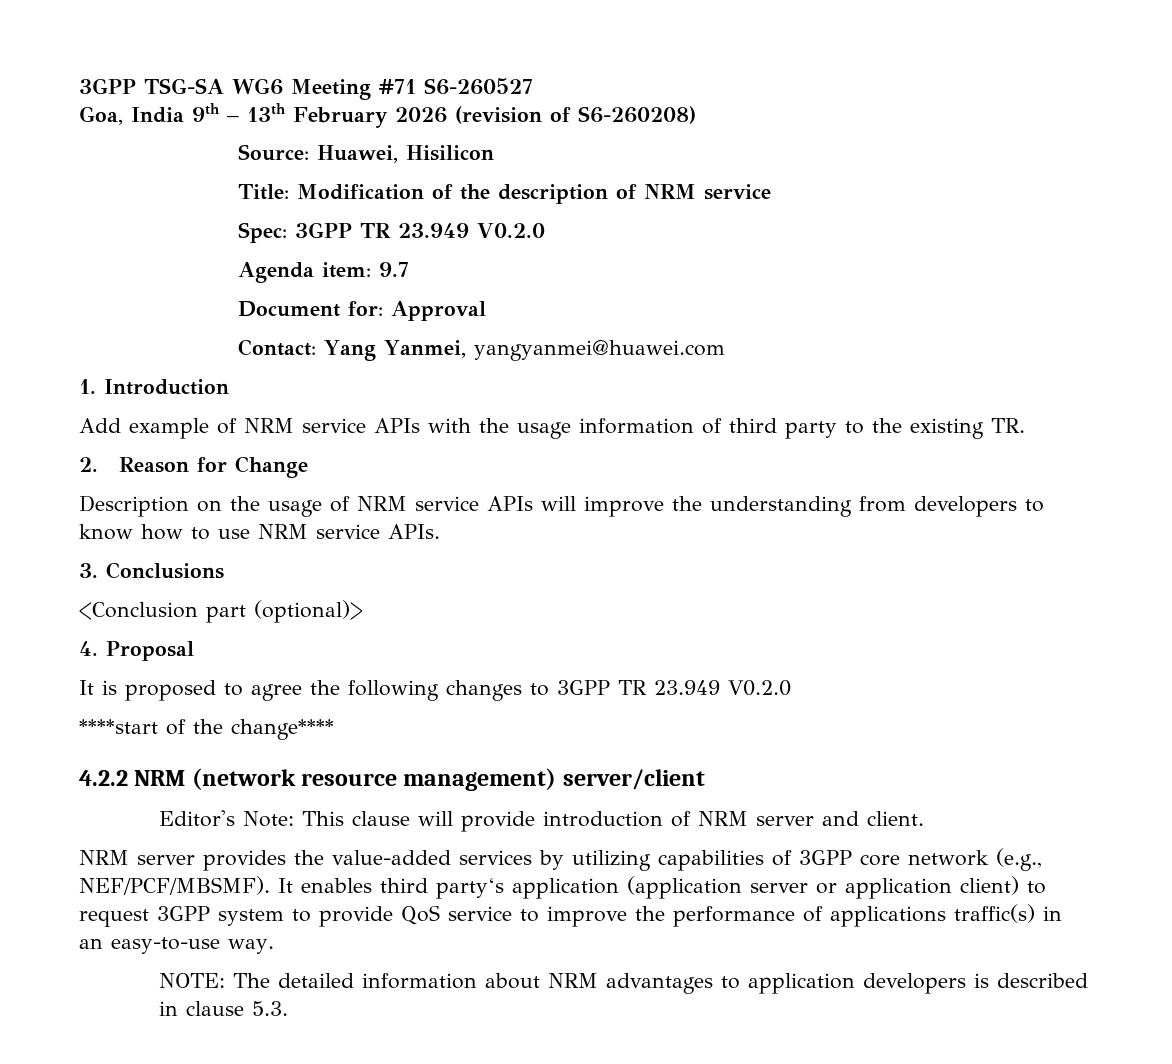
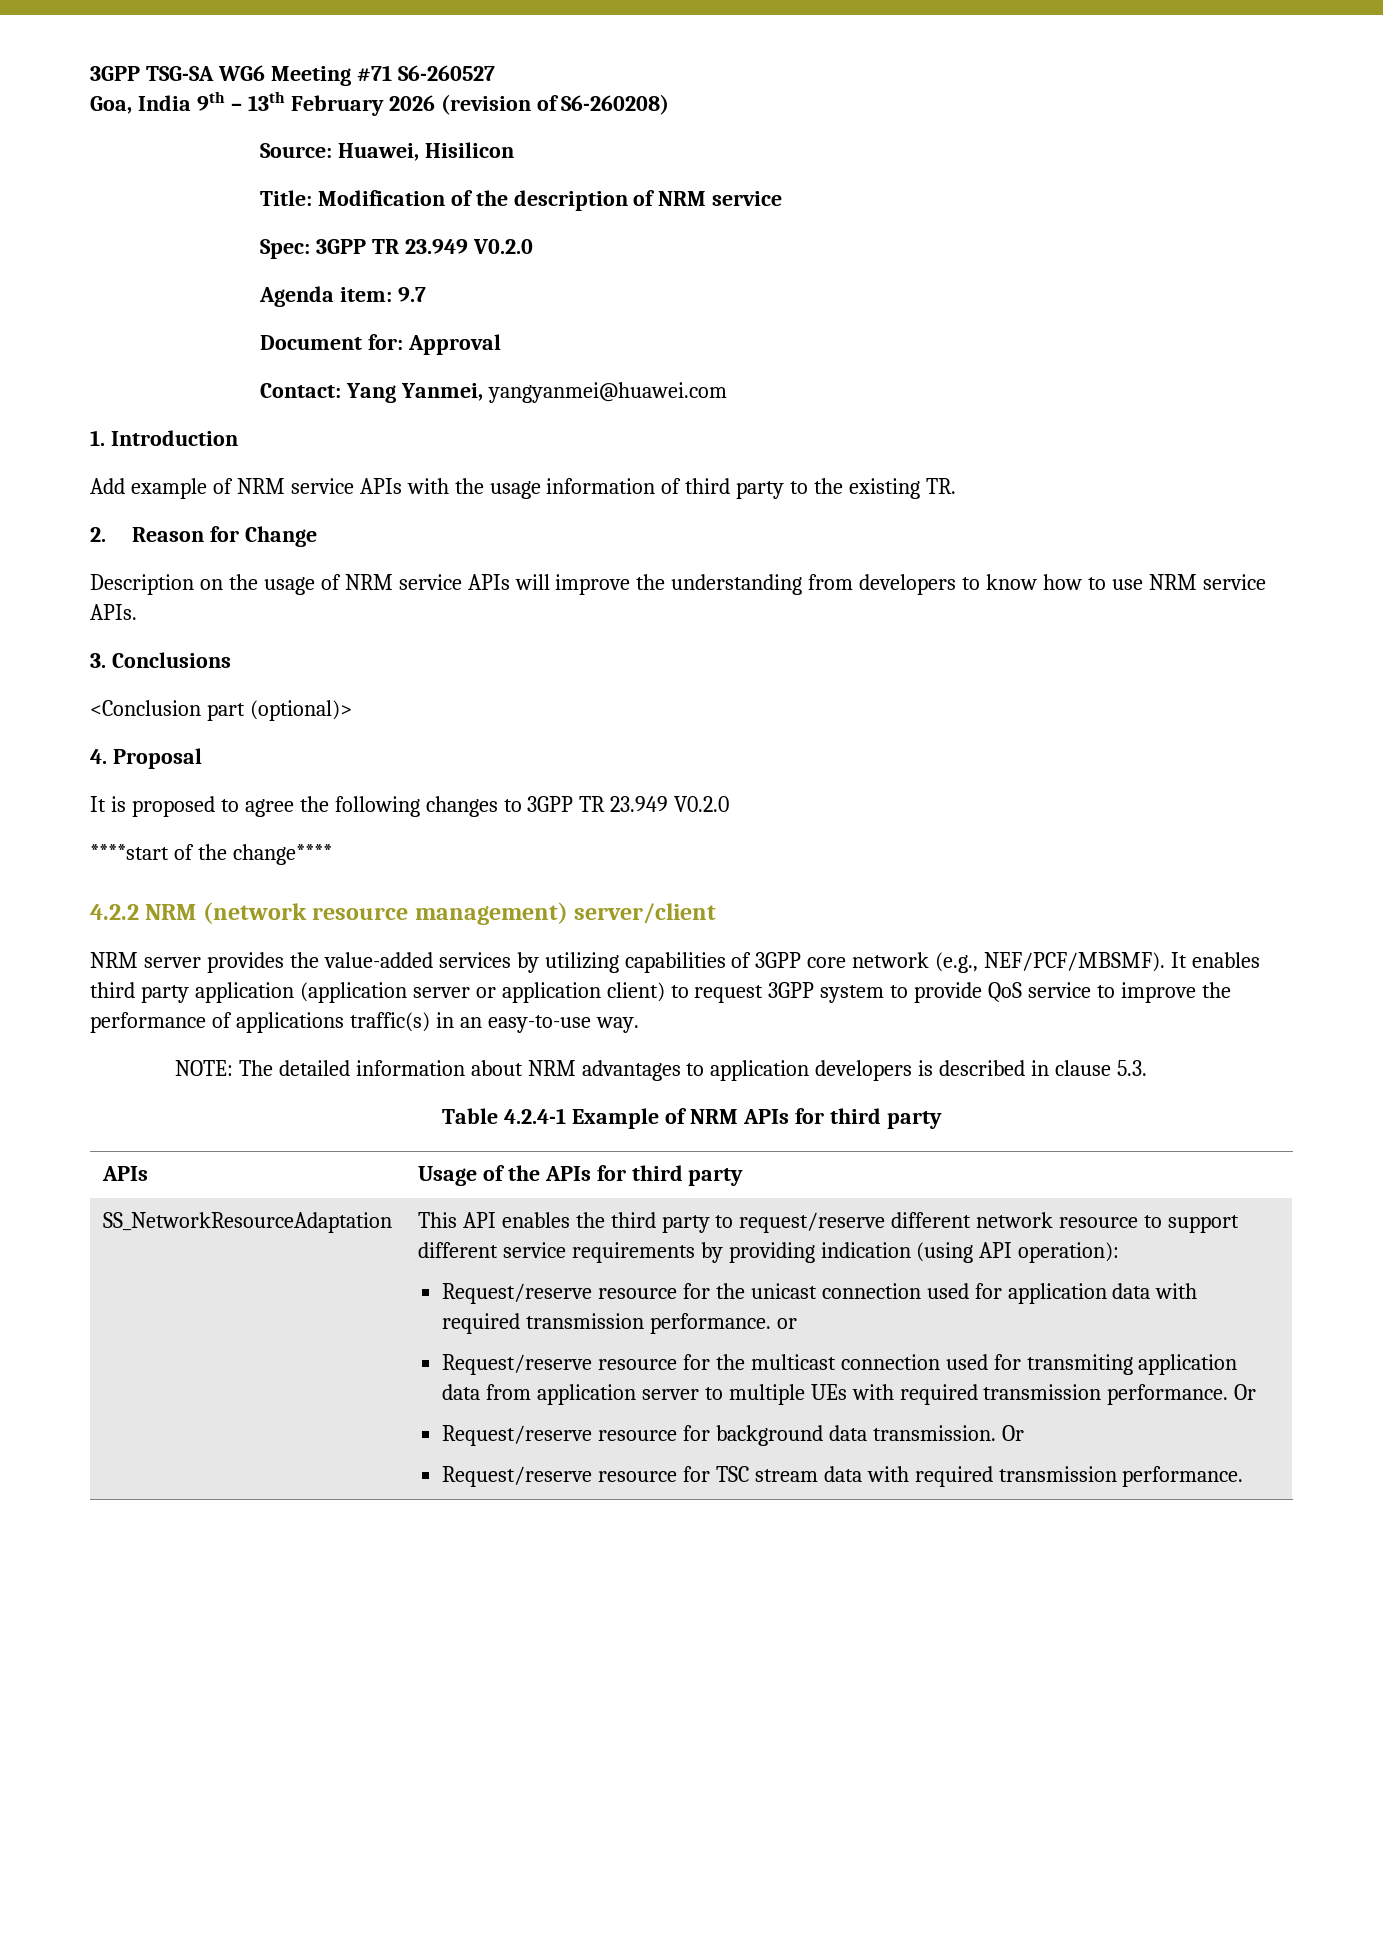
[158,810,924,832] // Editor's Note: This clause will provide introduction of NRM server and client. -> (717, 913) none
[436,878,504,899] party‘s -> [140,985,189,1003] party
(288, 1008) none -> [442,1108,942,1129] [101,1166,148,1181] [417,1165,744,1186] [102,1212,392,1233] [417,1212,1240,1233] [417,1242,1120,1263] [442,1283,1198,1304] [442,1313,797,1334] [442,1354,1238,1375] [442,1384,1257,1405] [442,1425,1024,1446] [442,1466,1244,1487] // Table 4.2.4-1 Example of NRM APIs for third party // APIs | Usage of the APIs for third party // SS_NetworkResourceAdaptation | This API enables the third party to request/reserve different network resource to support different service requirements by providing indication (using API operation): // Request/reserve resource for the unicast connection used for application data with required transmission performance. or // Request/reserve resource for the multicast connection used for transmiting application data from application server to multiple UEs with required transmission performance. Or // Request/reserve resource for background data transmission. Or // Request/reserve resource for TSC stream data with required transmission performance.

